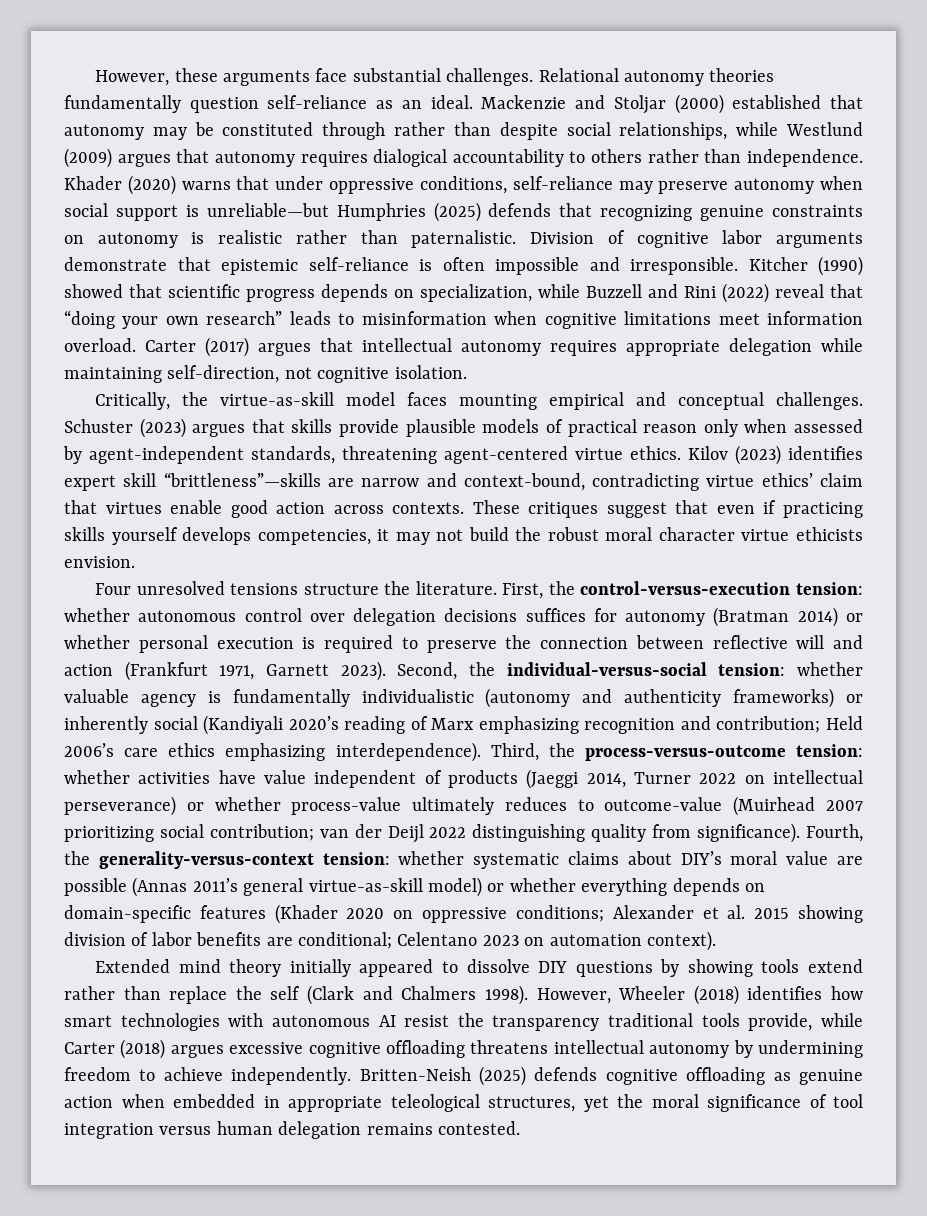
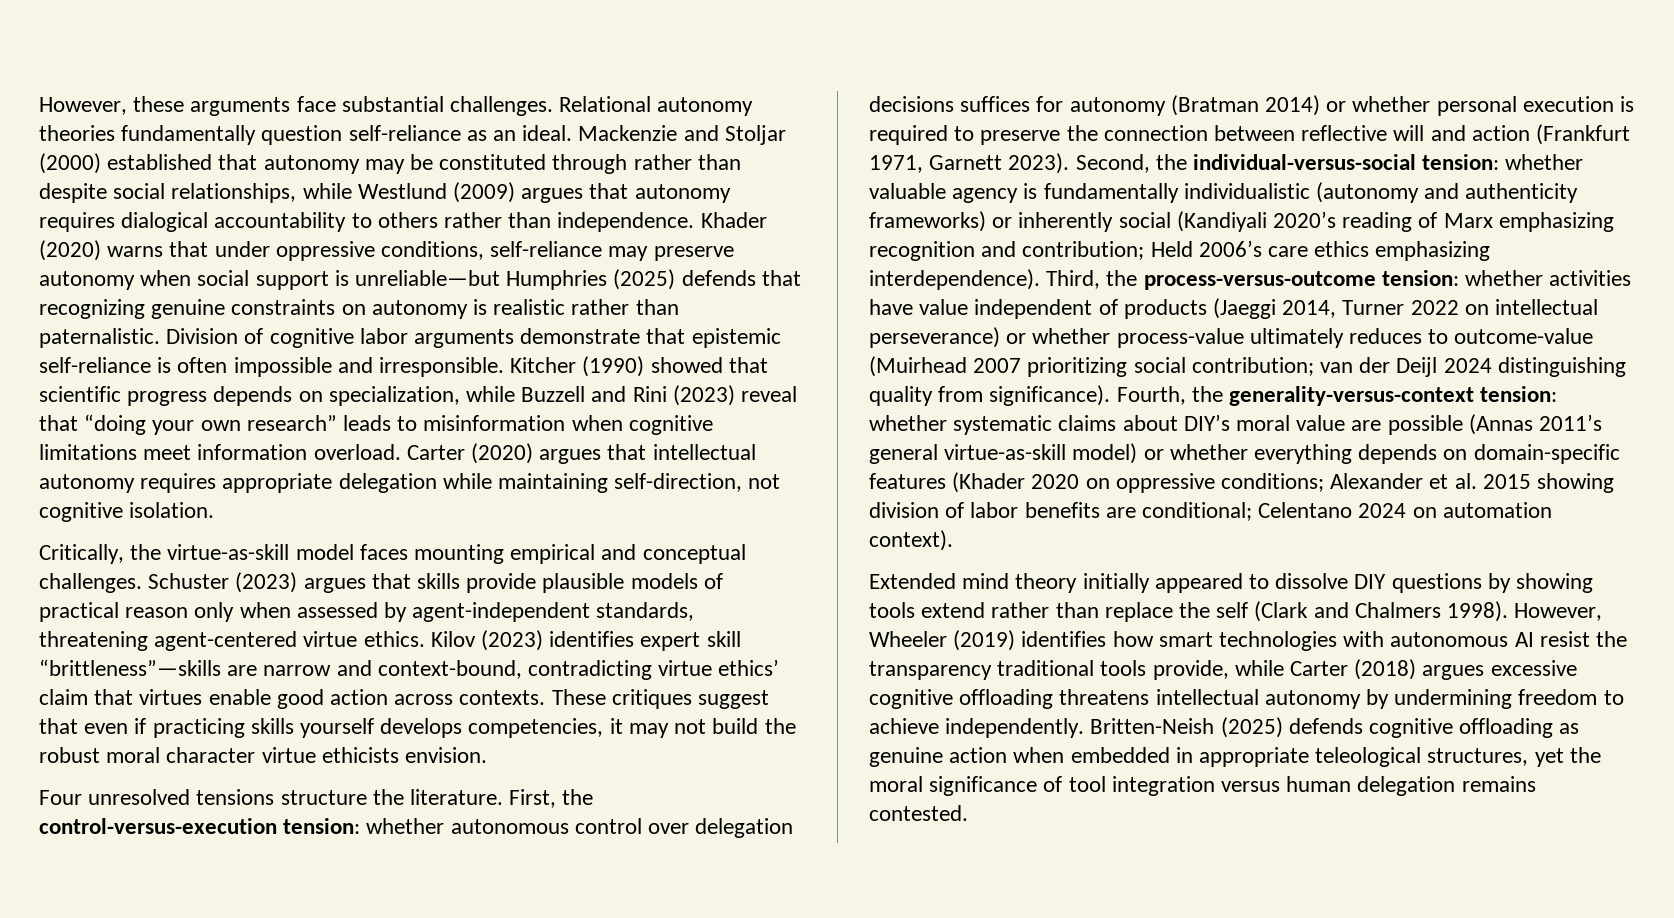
[722,283,769,303] (2022) -> [672,385,735,406] (2023)
[205,337,249,357] (2017) -> [471,443,534,464] (2020)
[429,827,467,838] 2022 -> [1443,358,1492,373] 2024
[482,935,519,946] 2023 -> [1358,503,1407,518] 2024
[693,985,739,1005] (2018) -> [953,630,1016,651] (2019)

